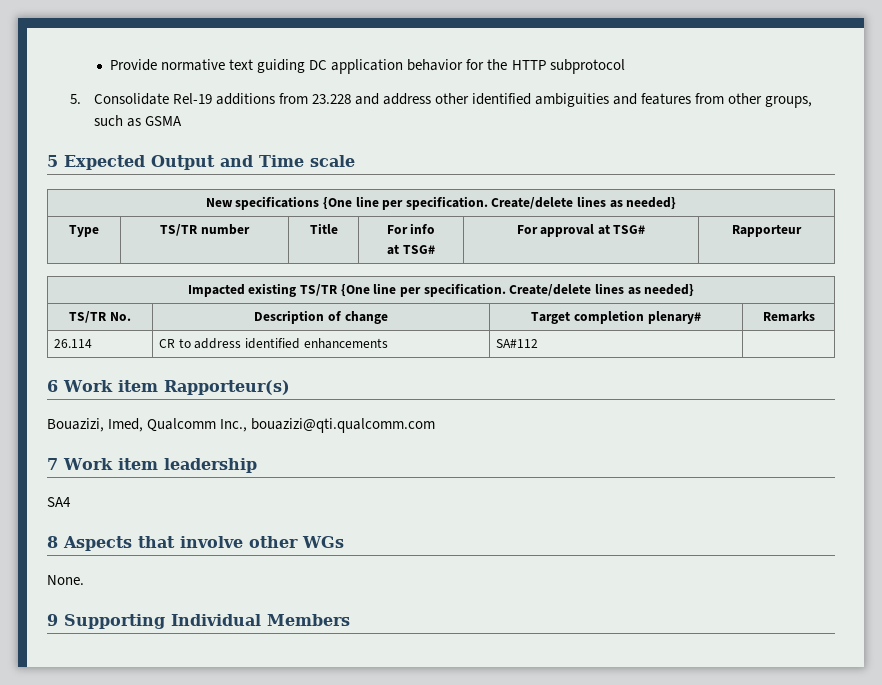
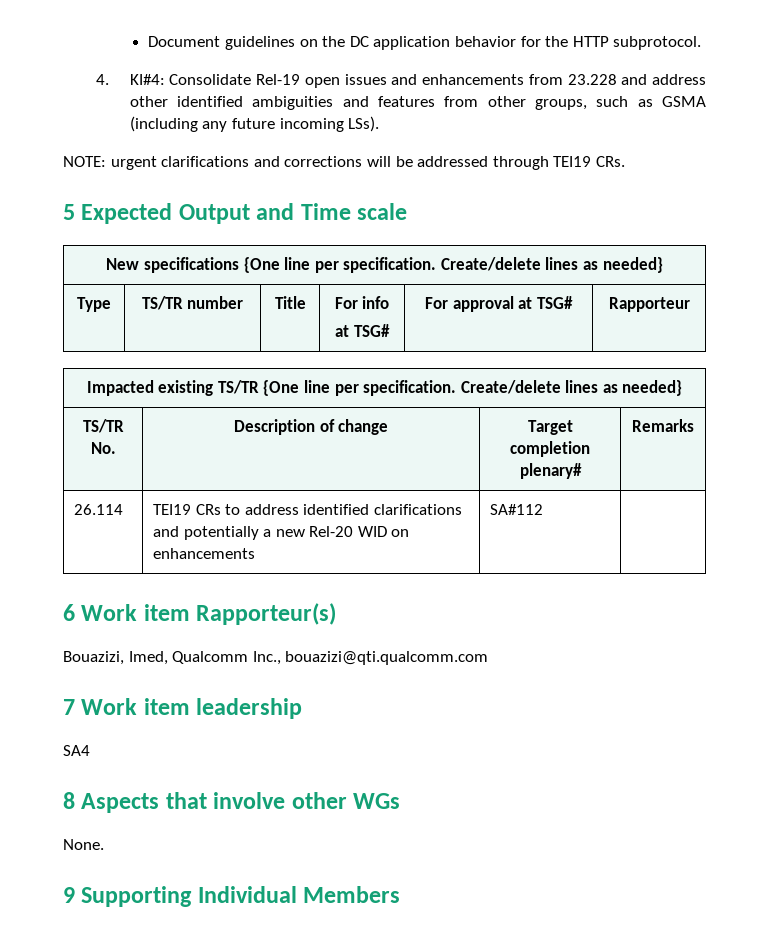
[110,59,306,73] Provide normative text guiding -> [148,36,346,50] Document guidelines on the
[549,59,625,74] [70,93,275,105] subprotocol // 5. Consolidate Rel-19 additions -> [613,36,702,50] [96,74,525,88] subprotocol. // 4. KI#4: Consolidate Rel-19 open issues and enhancements
(182, 121) none -> [129,116,380,132] [63,156,625,170] (including any future incoming LSs). // NOTE: urgent clarifications and corrections will be addressed through TEI19 CRs.
[158,339,175,348] CR -> [152,504,221,515] TEI19 CRs
(300, 343) none -> [373,504,462,515] [152,526,410,540] clarifications and potentially a new Rel-20 WID on

